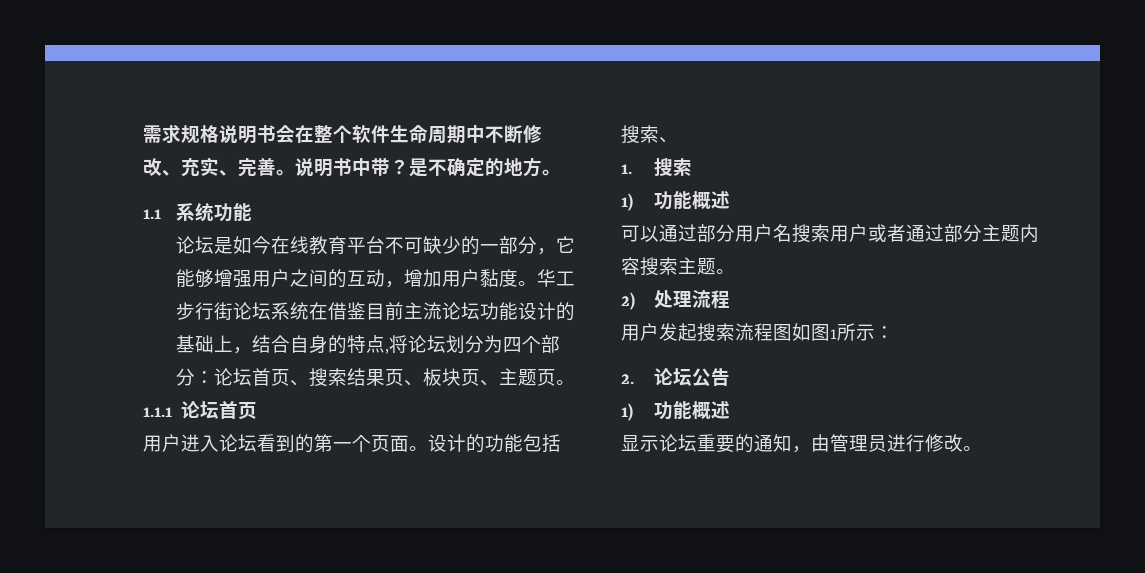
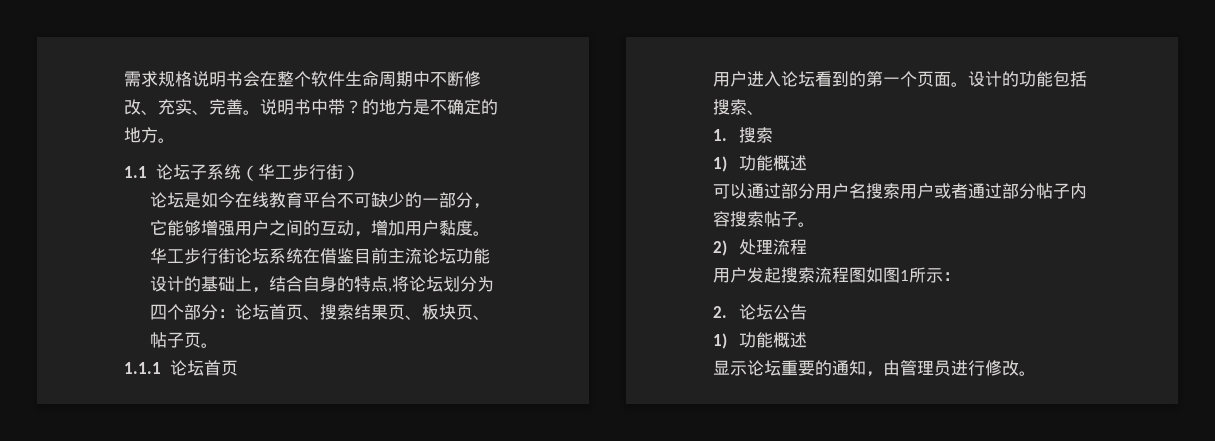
(409, 167) none -> [362,99,413,115] 的地方
[176,202,253,222] 系统功能 -> [155,164,360,181] 论坛子系统（华工步行街）
[499,368,538,386] 主题 -> [150,332,185,348] 帖子
[982,224,1020,242] 主题 -> [1036,183,1070,199] 帖子
[678,257,716,275] 主题 -> [764,211,798,227] 帖子

